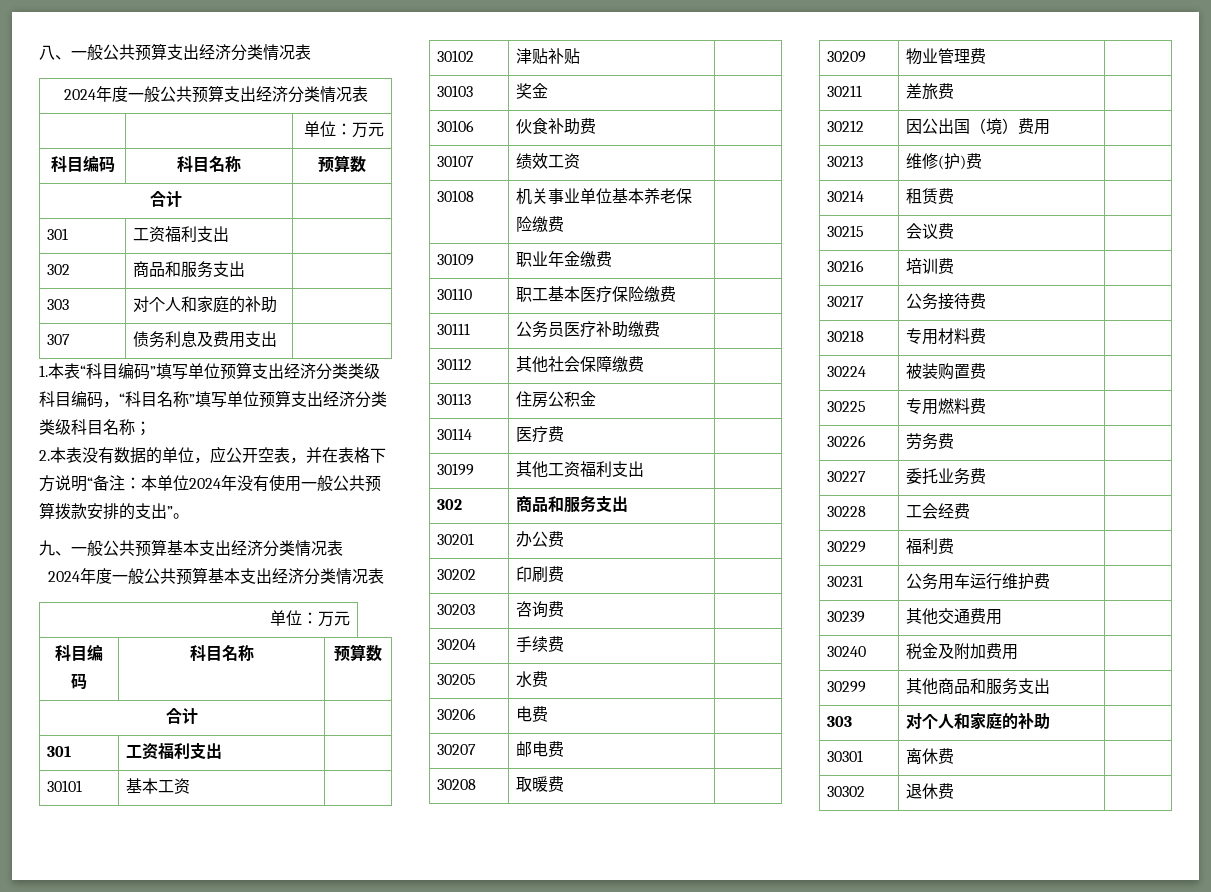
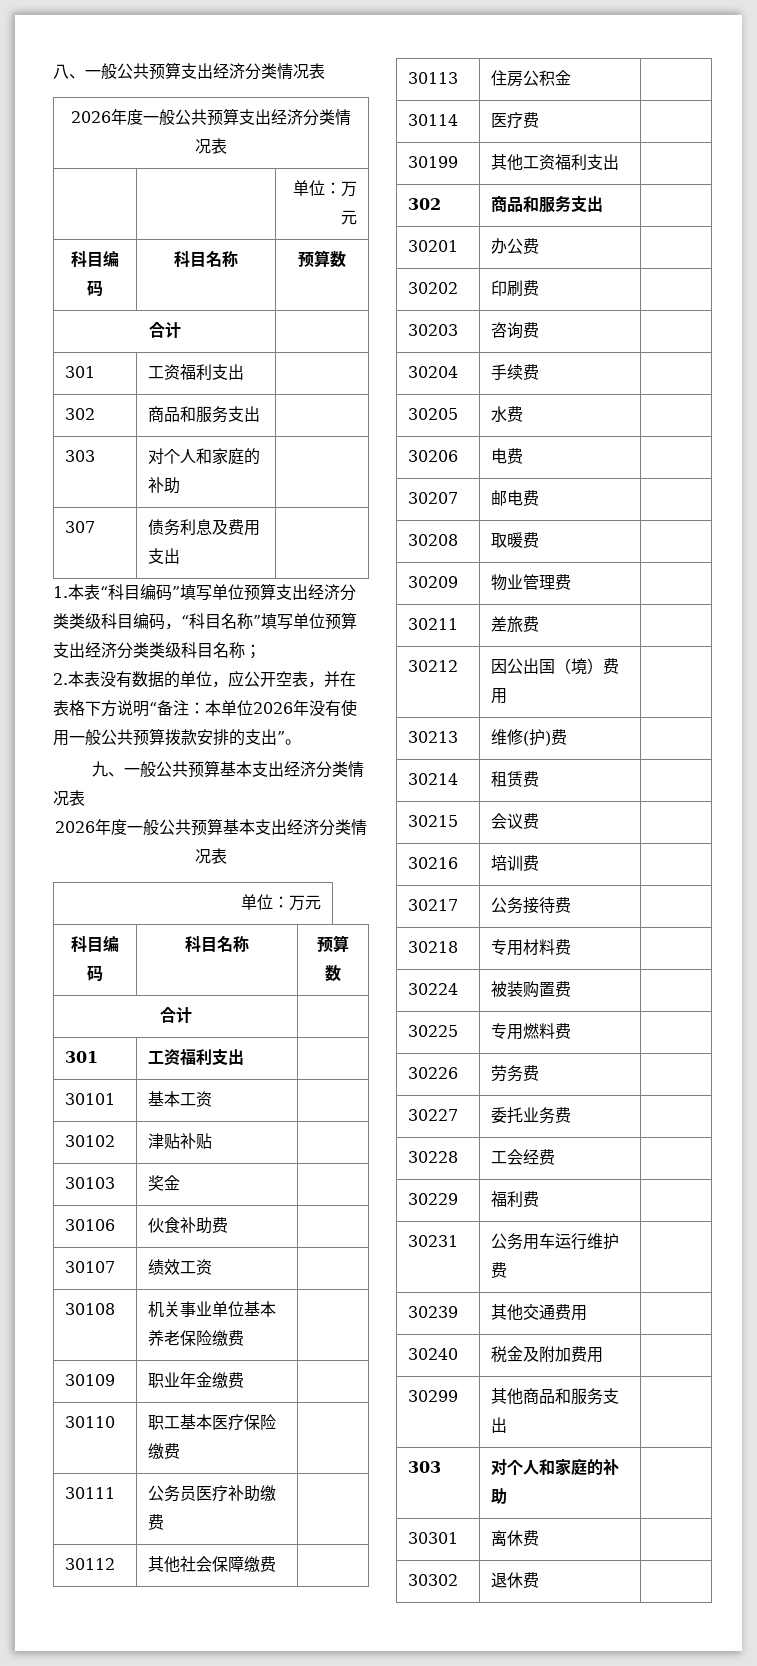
[63,89,96,100] 2024 -> [70,111,111,123] 2026
[189,478,221,489] 2024 -> [253,702,293,714] 2026
[47,571,80,582] 2024 -> [55,821,95,833] 2026

